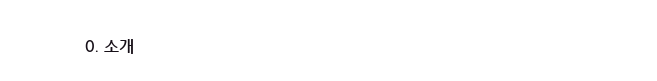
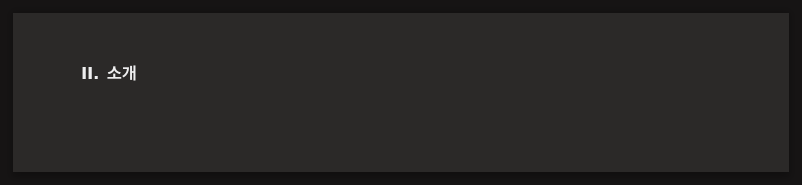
[85,40,100,52] 0. -> [80,67,99,79] II.

